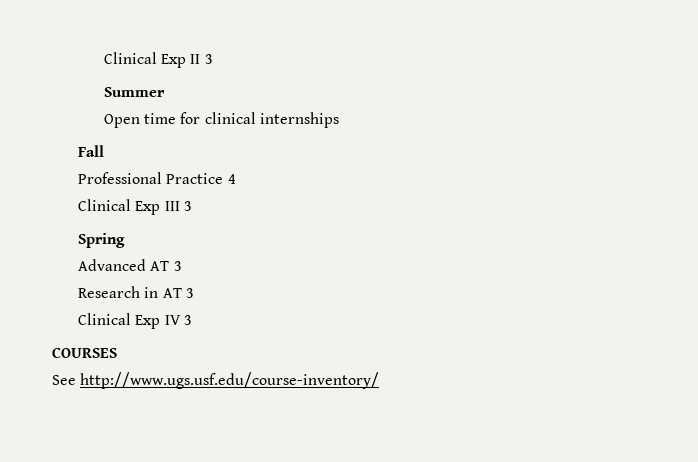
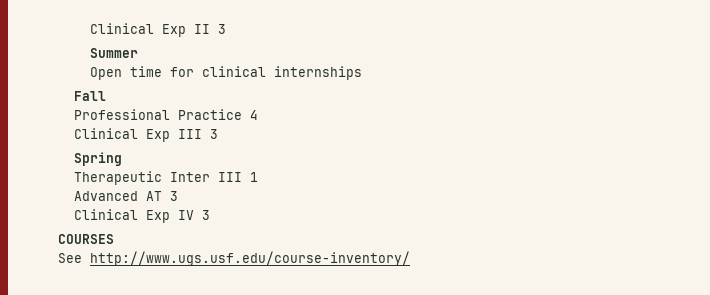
(125, 240) none -> [74,171,259,185] // Therapeutic Inter III 1
[77,286,194,298] // Research in AT 3 -> (179, 196) none

